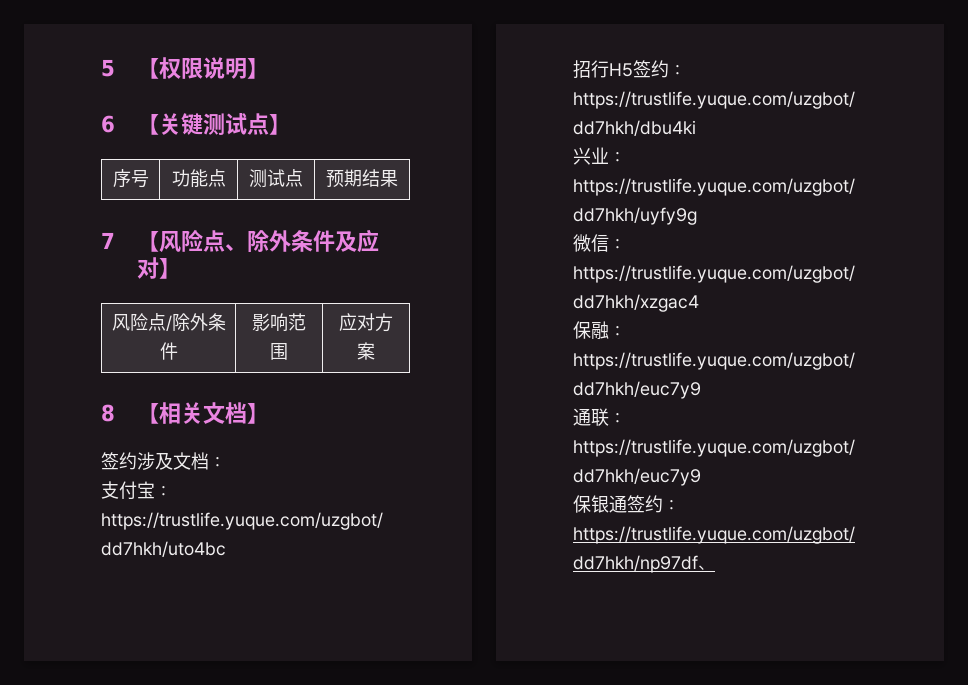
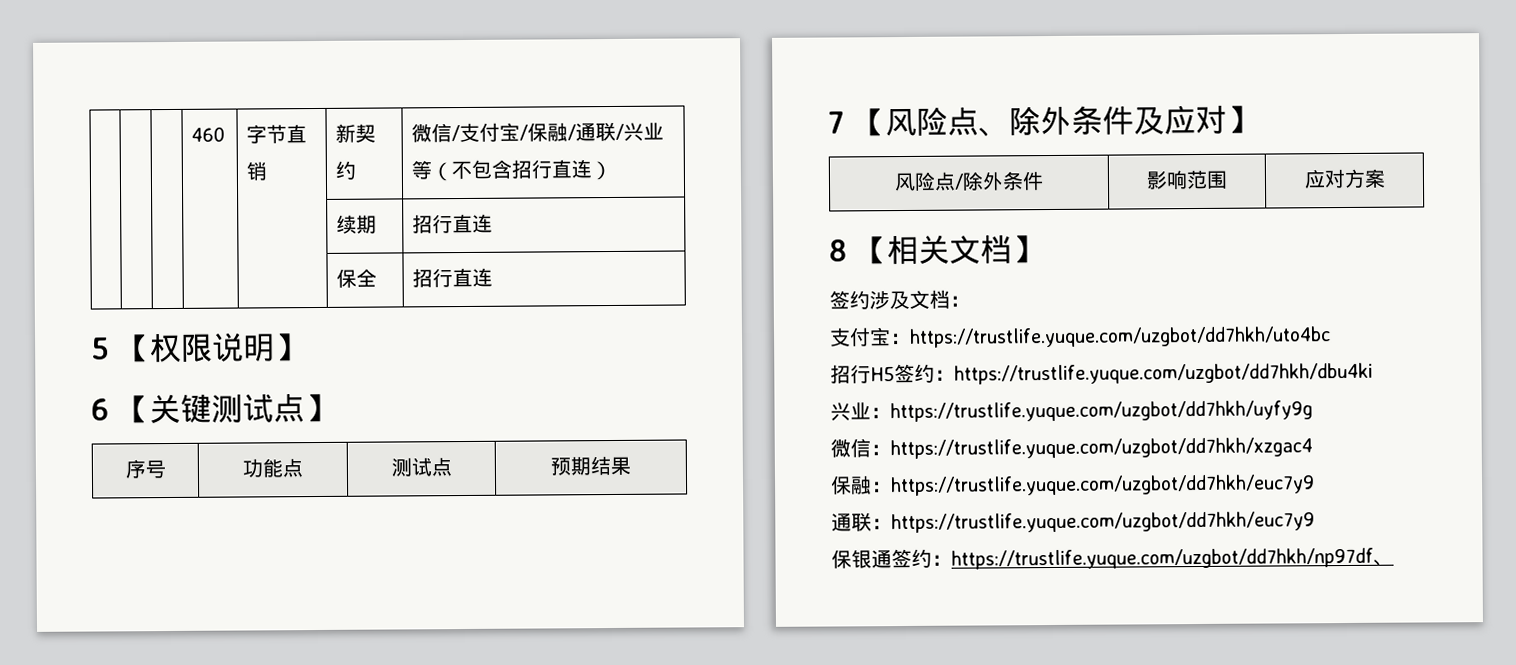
(101, 68) none -> [191,126,226,142] [246,124,308,144] [246,161,268,181] [335,123,377,143] [335,160,357,180] [411,121,665,143] [411,159,613,182] [336,214,378,234] [412,213,494,234] [336,268,378,288] [412,267,494,288] | | | 460 | 字节直销 | 新契约 | 微信/支付宝/保融/通联/兴业等（不包含招行直连） // | | | | | 续期 | 招行直连 // | | | | | 保全 | 招行直连 //

